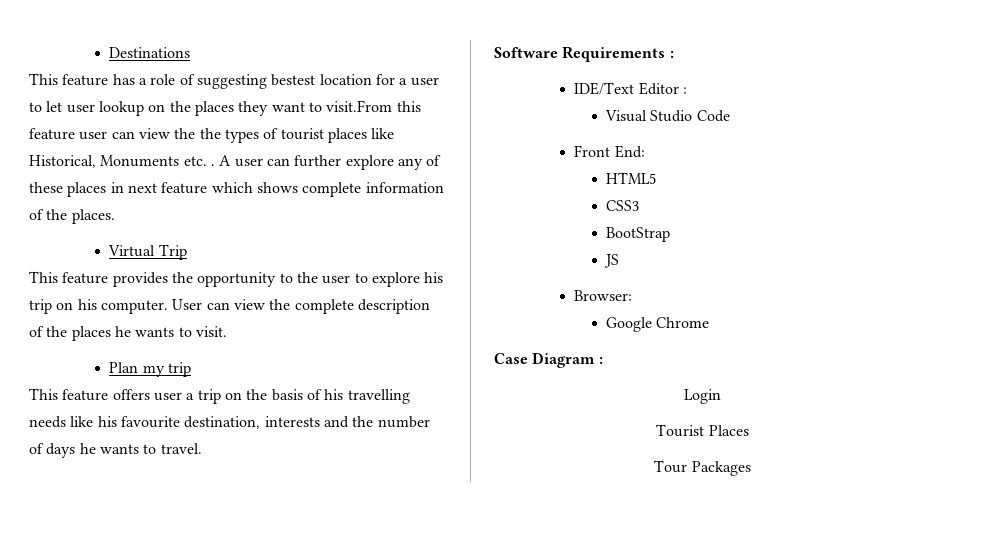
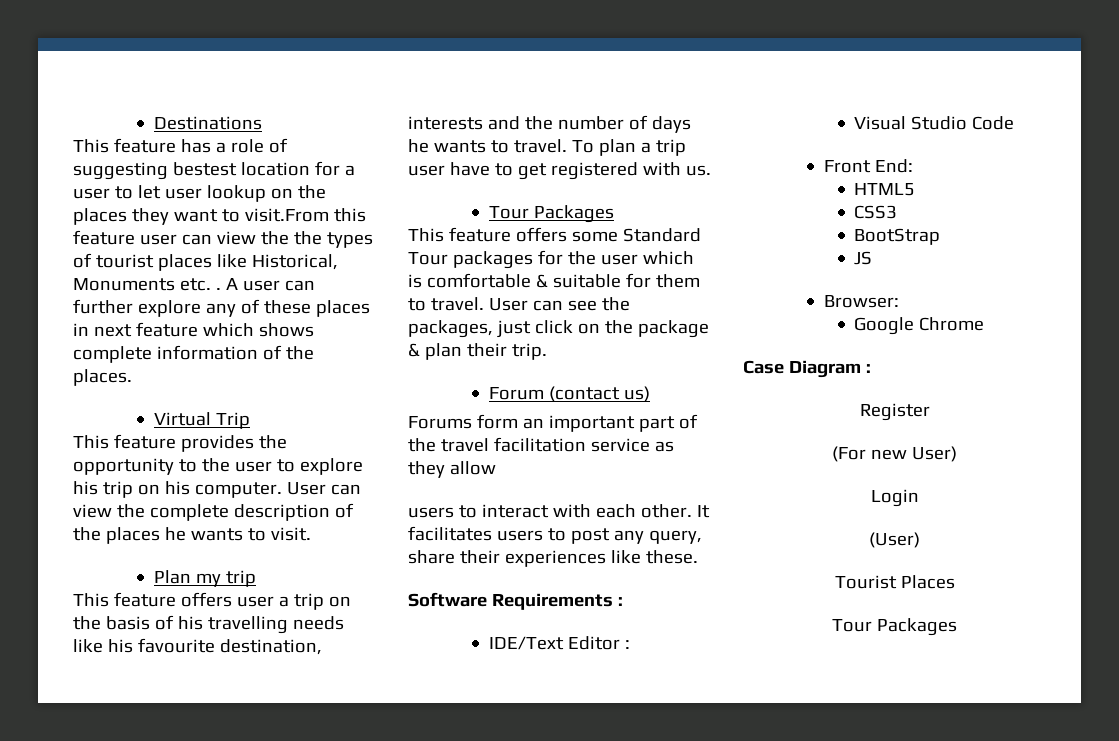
(202, 448) none -> [571,139,686,156] [408,162,711,180] [488,205,614,223] [408,227,701,242] [408,250,694,269] [408,273,700,288] [408,297,630,311] [408,320,709,338] [408,343,547,360] [488,386,650,402] [408,414,698,432] [408,437,674,452] [408,461,496,478] [408,504,710,518] [408,526,702,544] [408,550,698,567] To plan a trip user have to get registered with us. // Tour Packages // This feature offers some Standard Tour packages for the user which is comfortable & suitable for them to travel. User can see the packages, just click on the package & plan their trip. // Forum (contact us) // Forums form an important part of the travel facilitation service as they allow // users to interact with each other. It facilitates users to post any query, share their experiences like these.
(603, 360) none -> [859,403,930,421] [832,446,957,462] // Register // (For new User)
(721, 396) none -> [869,532,920,548] // (User)

